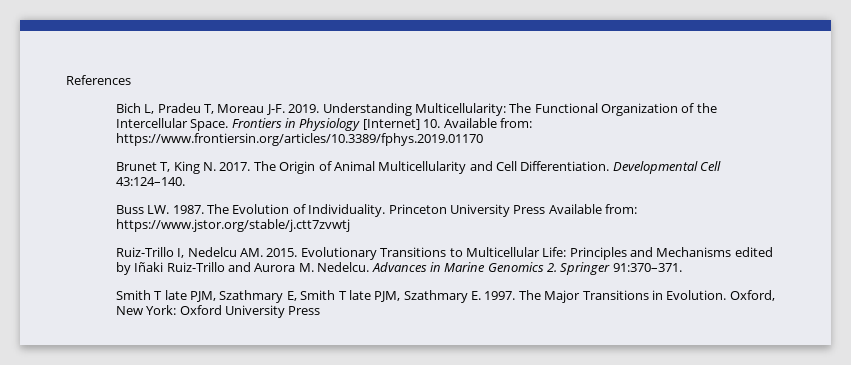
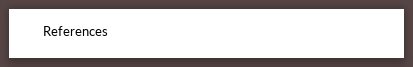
[115,103,717,116] [115,118,532,131] [115,133,483,146] [115,161,722,174] [115,177,185,186] [115,204,637,217] [115,219,350,232] [115,247,773,260] [115,262,682,275] [115,290,775,303] [115,305,321,318] // Bich L, Pradeu T, Moreau J-F. 2019. Understanding Multicellularity: The Functional Organization of the Intercellular Space. Frontiers in Physiology [Internet] 10. Available from: https://www.frontiersin.org/articles/10.3389/fphys.2019.01170 // Brunet T, King N. 2017. The Origin of Animal Multicellularity and Cell Differentiation. Developmental Cell 43:124–140. // Buss LW. 1987. The Evolution of Individuality. Princeton University Press Available from: https://www.jstor.org/stable/j.ctt7zvwtj // Ruiz-Trillo I, Nedelcu AM. 2015. Evolutionary Transitions to Multicellular Life: Principles and Mechanisms edited by Iñaki Ruiz-Trillo and Aurora M. Nedelcu. Advances in Marine Genomics 2. Springer 91:370–371. // Smith T late PJM, Szathmary E, Smith T late PJM, Szathmary E. 1997. The Major Transitions in Evolution. Oxford, New York: Oxford University Press -> (108, 31) none

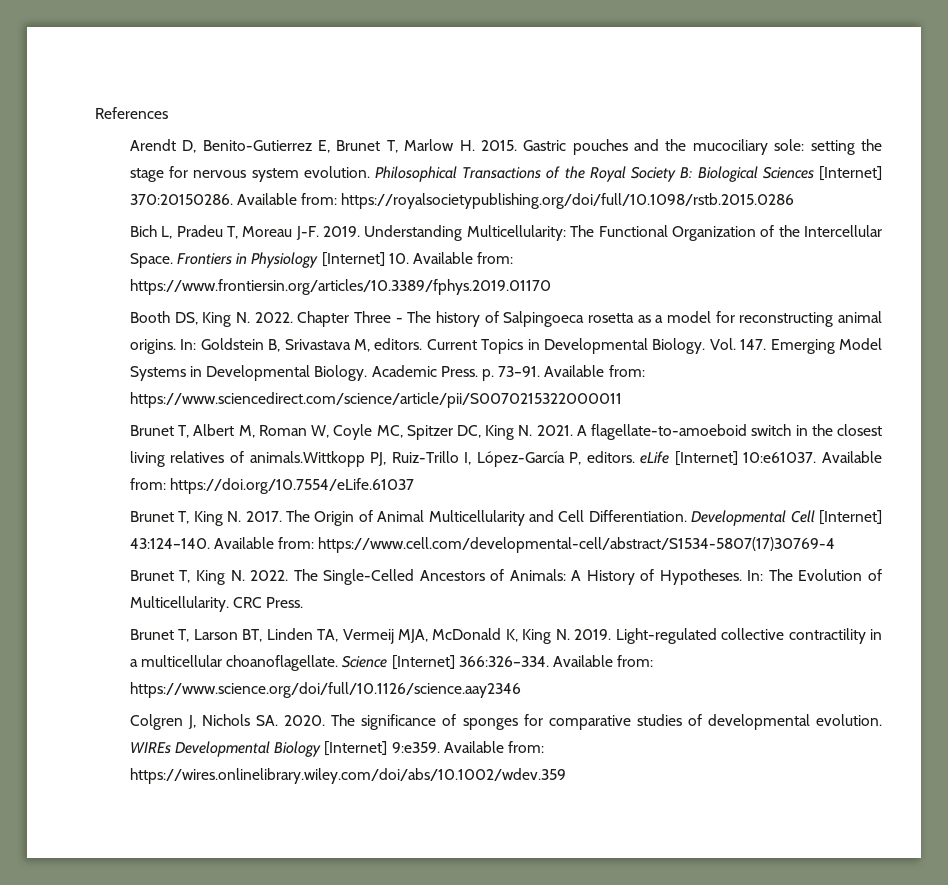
(108, 31) none -> [129,139,883,155] [129,166,882,182] [129,193,795,209] [129,225,882,241] [129,252,514,268] [129,279,551,295] [129,311,882,327] [129,338,883,354] [129,365,645,381] [129,392,622,408] [129,424,882,440] [129,451,882,467] [129,478,415,494] [129,510,883,526] [129,537,836,553] [129,569,883,585] [129,596,304,612] [129,628,883,644] [129,655,654,671] [129,682,521,698] [129,714,882,730] [129,741,545,757] [129,768,566,784] // Arendt D, Benito-Gutierrez E, Brunet T, Marlow H. 2015. Gastric pouches and the mucociliary sole: setting the stage for nervous system evolution. Philosophical Transactions of the Royal Society B: Biological Sciences [Internet] 370:20150286. Available from: https://royalsocietypublishing.org/doi/full/10.1098/rstb.2015.0286 // Bich L, Pradeu T, Moreau J-F. 2019. Understanding Multicellularity: The Functional Organization of the Intercellular Space. Frontiers in Physiology [Internet] 10. Available from: https://www.frontiersin.org/articles/10.3389/fphys.2019.01170 // Booth DS, King N. 2022. Chapter Three - The history of Salpingoeca rosetta as a model for reconstructing animal origins. In: Goldstein B, Srivastava M, editors. Current Topics in Developmental Biology. Vol. 147. Emerging Model Systems in Developmental Biology. Academic Press. p. 73–91. Available from: https://www.sciencedirect.com/science/article/pii/S0070215322000011 // Brunet T, Albert M, Roman W, Coyle MC, Spitzer DC, King N. 2021. A flagellate-to-amoeboid switch in the closest living relatives of animals.Wittkopp PJ, Ruiz-Trillo I, López-García P, editors. eLife [Internet] 10:e61037. Available from: https://doi.org/10.7554/eLife.61037 // Brunet T, King N. 2017. The Origin of Animal Multicellularity and Cell Differentiation. Developmental Cell [Internet] 43:124–140. Available from: https://www.cell.com/developmental-cell/abstract/S1534-5807(17)30769-4 // Brunet T, King N. 2022. The Single-Celled Ancestors of Animals: A History of Hypotheses. In: The Evolution of Multicellularity. CRC Press. // Brunet T, Larson BT, Linden TA, Vermeij MJA, McDonald K, King N. 2019. Light-regulated collective contractility in a multicellular choanoflagellate. Science [Internet] 366:326–334. Available from: https://www.science.org/doi/full/10.1126/science.aay2346 // Colgren J, Nichols SA. 2020. The significance of sponges for comparative studies of developmental evolution. WIREs Developmental Biology [Internet] 9:e359. Available from: https://wires.onlinelibrary.wiley.com/doi/abs/10.1002/wdev.359

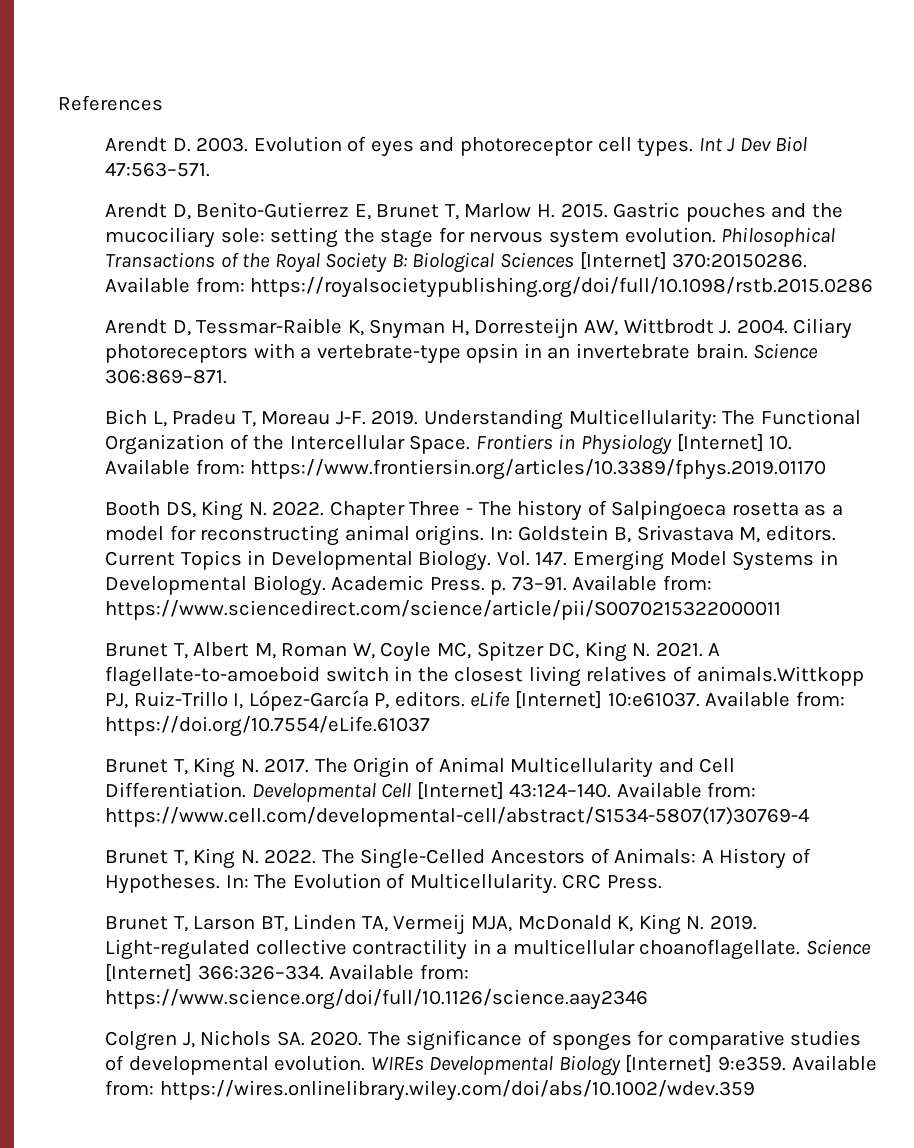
(168, 113) none -> [105,136,808,157] [105,162,211,177] // Arendt D. 2003. Evolution of eyes and photoreceptor cell types. Int J Dev Biol 47:563–571.
(795, 201) none -> [105,318,853,339] [105,343,819,364] [105,369,228,384] // Arendt D, Tessmar-Raible K, Snyman H, Dorresteijn AW, Wittbrodt J. 2004. Ciliary photoreceptors with a vertebrate-type opsin in an invertebrate brain. Science 306:869–871.

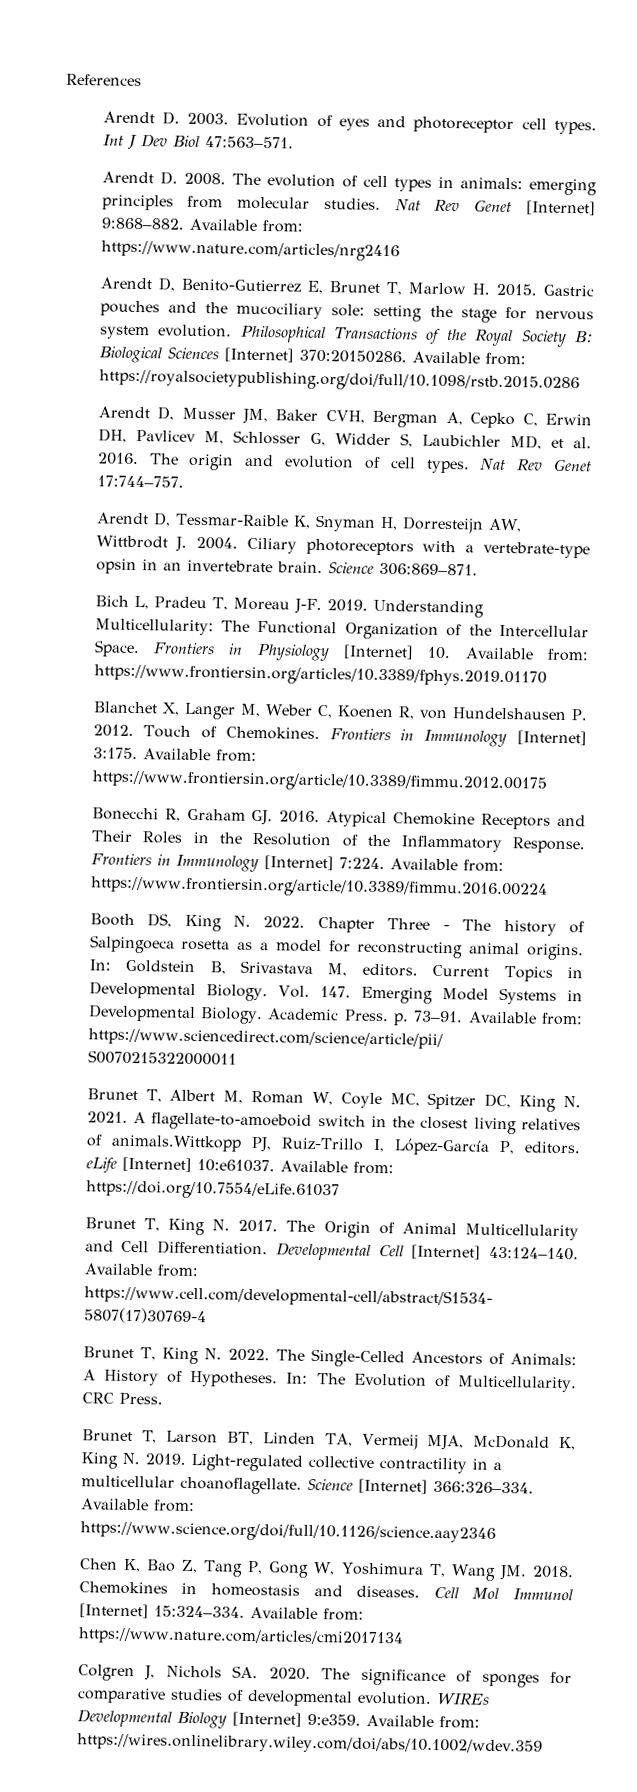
(211, 169) none -> [101,171,597,196] [101,194,596,216] [100,217,303,233] [100,240,400,262] // Arendt D. 2008. The evolution of cell types in animals: emerging principles from molecular studies. Nat Rev Genet [Internet] 9:868–882. Available from: https://www.nature.com/articles/nrg2416
(874, 287) none -> [97,406,592,429] [97,428,592,450] [96,452,592,474] [96,475,184,488] // Arendt D, Musser JM, Baker CVH, Bergman A, Cepko C, Erwin DH, Pavlicev M, Schlosser G, Widder S, Laubichler MD, et al. 2016. The origin and evolution of cell types. Nat Rev Genet 17:744–757.
(827, 469) none -> [92,701,589,721] [92,724,587,748] [92,747,257,762] [91,770,547,794] [91,807,587,830] [90,830,586,854] [90,853,504,873] [90,876,548,900] // Blanchet X, Langer M, Weber C, Koenen R, von Hundelshausen P. 2012. Touch of Chemokines. Frontiers in Immunology [Internet] 3:175. Available from: https://www.frontiersin.org/article/10.3389/fimmu.2012.00175 // Bonecchi R, Graham GJ. 2016. Atypical Chemokine Receptors and Their Roles in the Resolution of the Inflammatory Response. Frontiers in Immunology [Internet] 7:224. Available from: https://www.frontiersin.org/article/10.3389/fimmu.2016.00224
(649, 999) none -> [79,1558,574,1581] [78,1581,573,1601] [78,1603,364,1621] [77,1627,404,1648] // Chen K, Bao Z, Tang P, Gong W, Yoshimura T, Wang JM. 2018. Chemokines in homeostasis and diseases. Cell Mol Immunol [Internet] 15:324–334. Available from: https://www.nature.com/articles/cmi2017134

